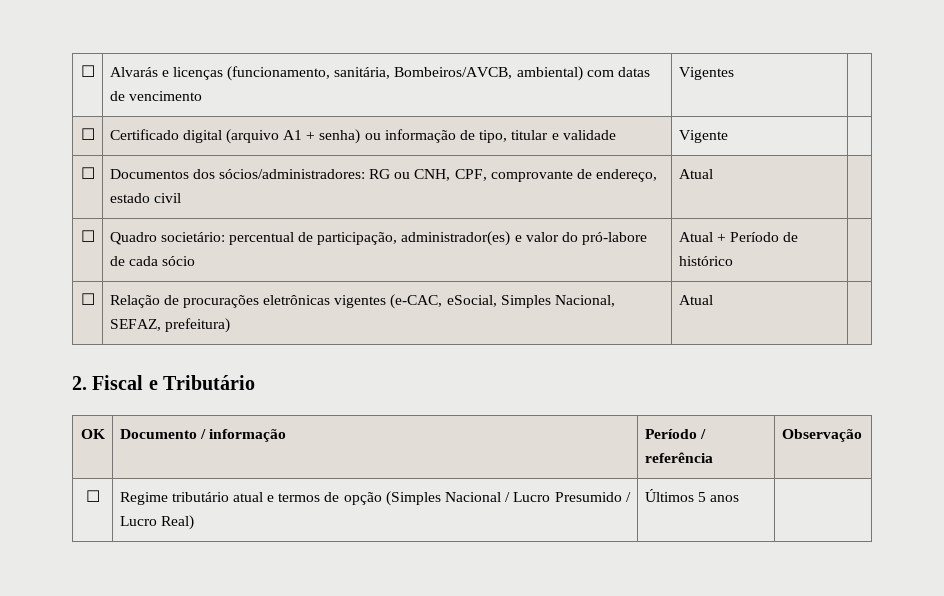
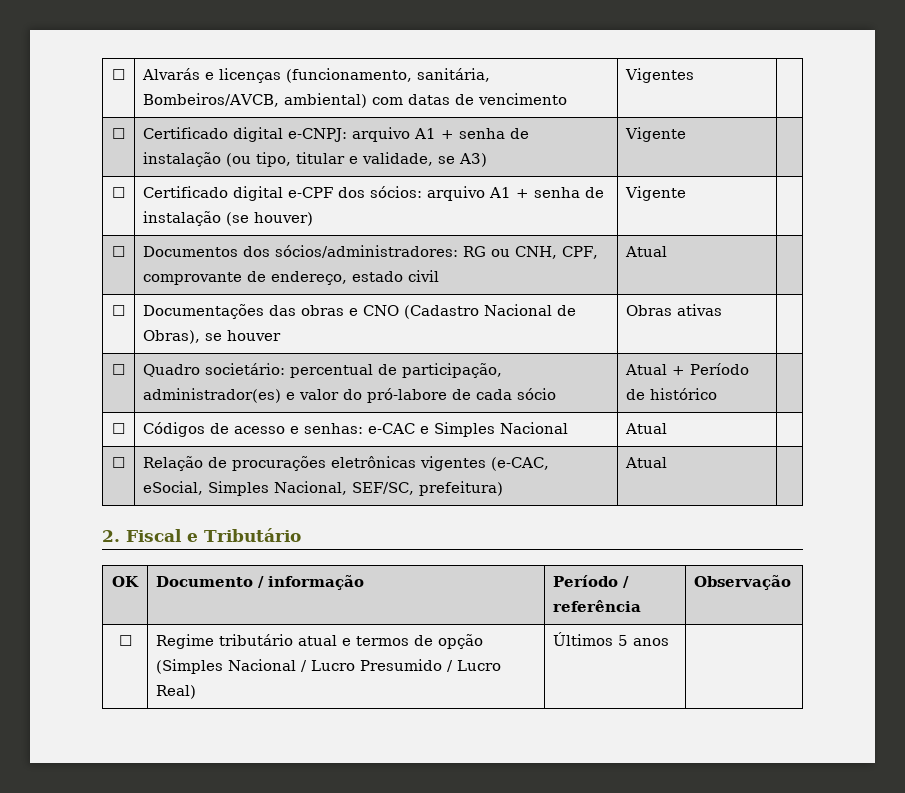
[225,129,616,144] (arquivo A1 + senha) ou informação de tipo, titular e validade -> [288,127,530,142] [143,152,488,167] [625,127,687,142] [112,187,125,198] [143,186,605,201] [143,211,314,226] e-CNPJ: arquivo A1 + senha de instalação (ou tipo, titular e validade, se A3) | Vigente | // ☐ | Certificado digital e-CPF dos sócios: arquivo A1 + senha de instalação (se houver)
(713, 174) none -> [112,305,125,316] [143,304,577,319] [143,330,282,344] [626,304,723,316] // ☐ | Documentações das obras e CNO (Cadastro Nacional de Obras), se houver | Obras ativas |
(733, 261) none -> [112,423,125,434] [143,422,569,437] [625,423,668,434] // ☐ | Códigos de acesso e senhas: e-CAC e Simples Nacional | Atual |
[109,319,161,331] SEFAZ, -> [352,482,415,495] SEF/SC,

